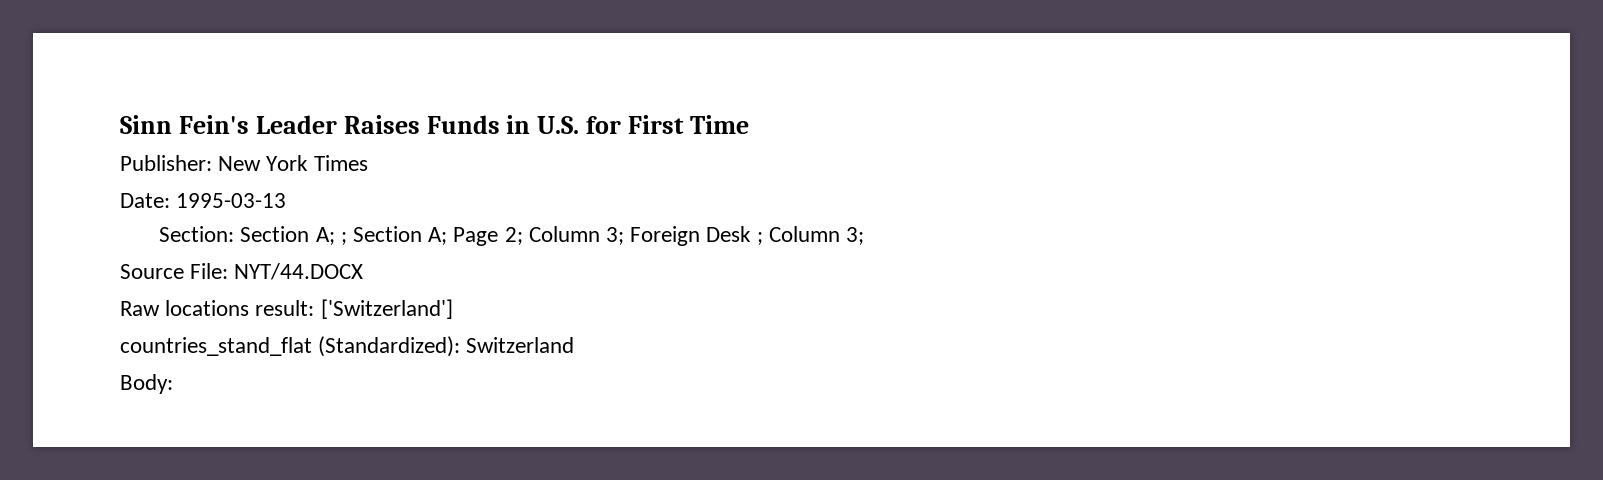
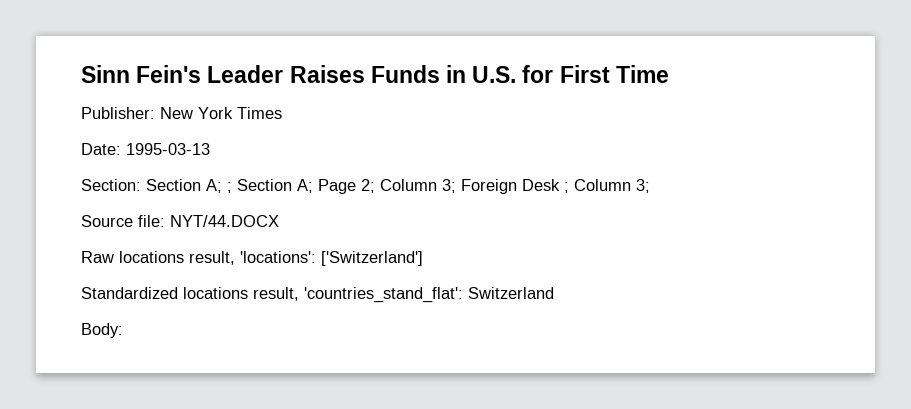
[190,263,229,279] File: -> [138,215,165,227] file:
[255,300,315,316] result: -> [189,251,316,265] result, 'locations':
[120,336,461,357] countries_stand_flat (Standardized): -> [81,287,463,303] Standardized locations result, 'countries_stand_flat':

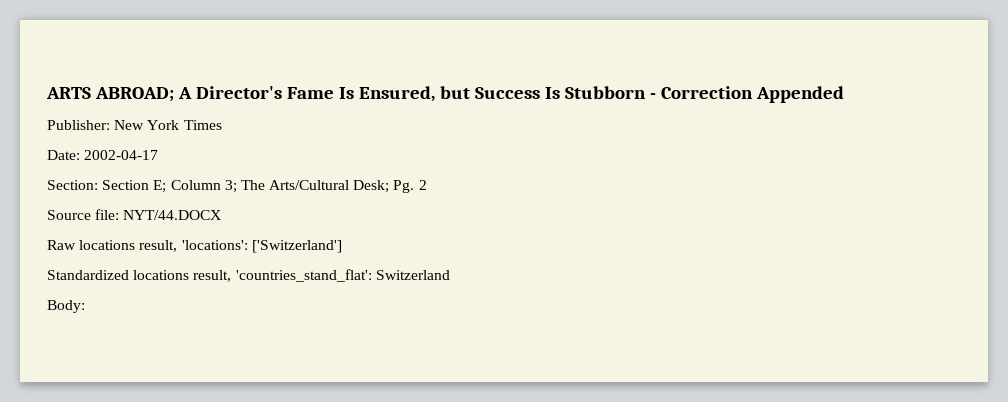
[81,65,669,83] Sinn Fein's Leader Raises Funds in U.S. for First Time -> [46,86,844,103] ARTS ABROAD; A Director's Fame Is Ensured, but Success Is Stubborn - Correction Appended
[126,143,210,155] 1995-03-13 -> [84,150,159,160] 2002-04-17
[206,179,650,194] A; ; Section A; Page 2; Column 3; Foreign Desk ; Column 3; -> [153,180,427,193] E; Column 3; The Arts/Cultural Desk; Pg. 2

